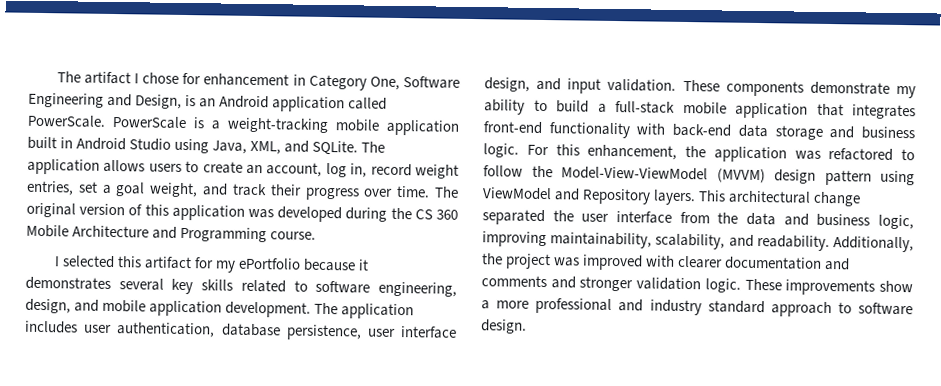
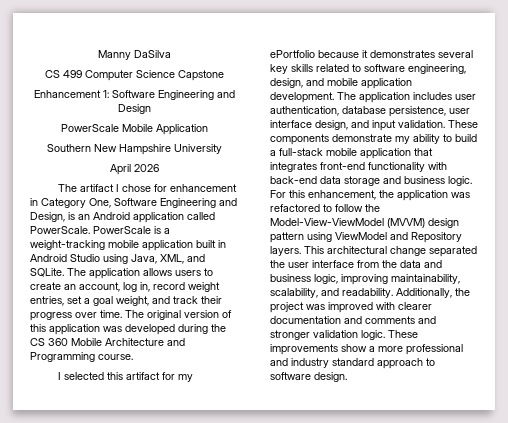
(56, 77) none -> [97,50,171,60] [44,70,224,81] [33,90,235,100] [117,104,151,114] [60,124,208,135] [46,144,222,155] [109,164,159,175] Manny DaSilva // CS 499 Computer Science Capstone // Enhancement 1: Software Engineering and Design // PowerScale Mobile Application // Southern New Hampshire University // April 2026 //

